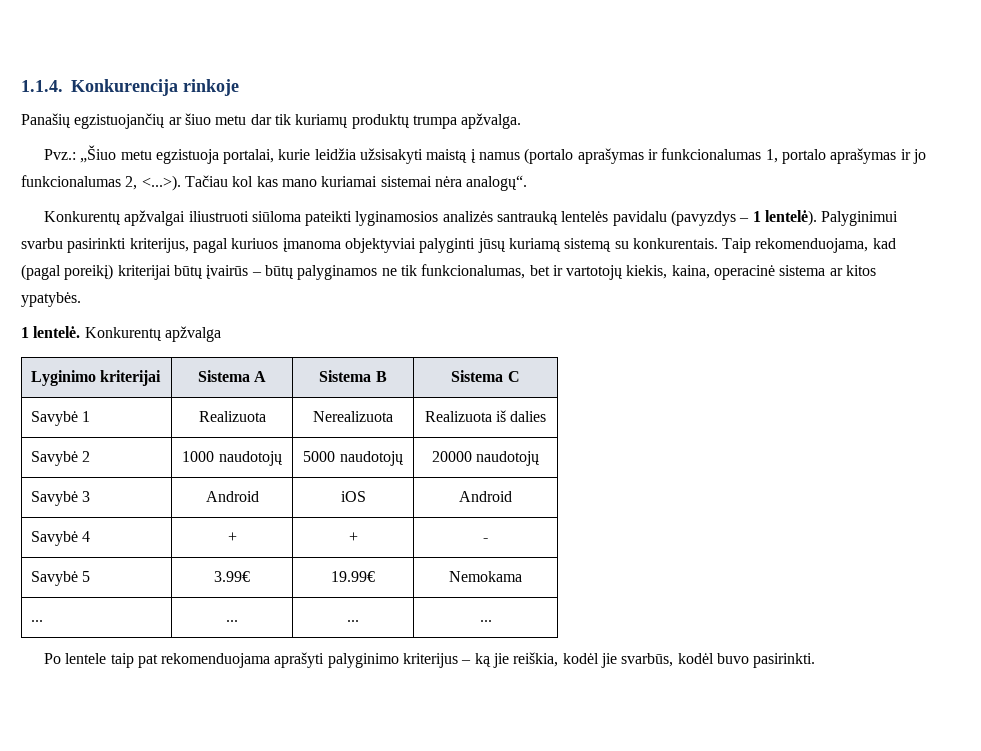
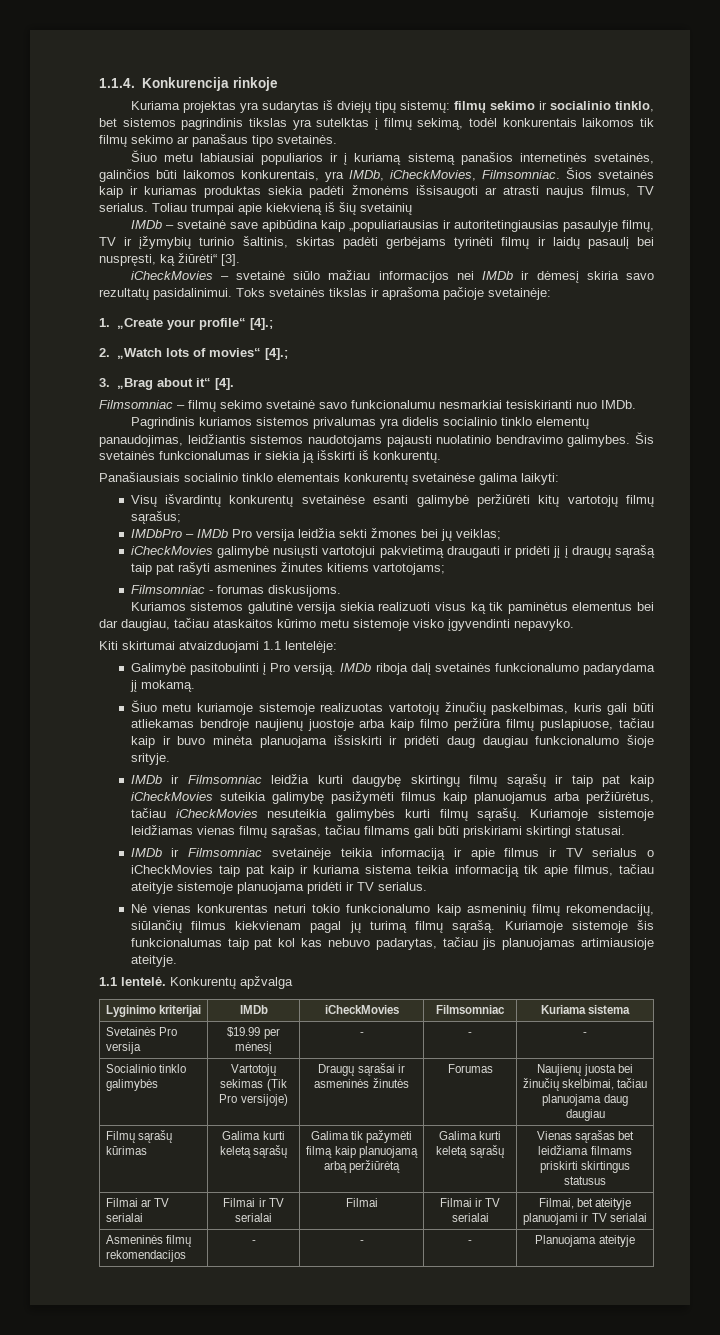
[21,113,522,129] [43,145,926,164] [21,175,528,191] [43,210,899,226] [21,238,896,253] [21,264,877,280] [21,292,81,307] [21,327,29,338] Panašių egzistuojančių ar šiuo metu dar tik kuriamų produktų trumpa apžvalga. // Pvz.: „Šiuo metu egzistuoja portalai, kurie leidžia užsisakyti maistą į namus (portalo aprašymas ir funkcionalumas 1, portalo aprašymas ir jo funkcionalumas 2, <...>). Tačiau kol kas mano kuriamai sistemai nėra analogų“. // Konkurentų apžvalgai iliustruoti siūloma pateikti lyginamosios analizės santrauką lentelės pavidalu (pavyzdys – 1 lentelė). Palyginimui svarbu pasirinkti kriterijus, pagal kuriuos įmanoma objektyviai palyginti jūsų kuriamą sistemą su konkurentais. Taip rekomenduojama, kad (pagal poreikį) kriterijai būtų įvairūs – būtų palyginamos ne tik funkcionalumas, bet ir vartotojų kiekis, kaina, operacinė sistema ar kitos ypatybės. // 1 -> [130,100,655,113] [99,118,655,130] [99,134,337,147] [130,150,655,165] [99,167,654,182] [99,185,654,198] [99,202,412,215] [130,220,654,232] [99,236,654,249] [99,253,240,266] [130,270,655,283] [99,287,551,300] [99,318,273,330] [99,348,288,360] [99,378,234,390] [99,400,636,412] [130,417,589,429] [99,432,654,447] [99,450,441,463] [99,472,559,485] [130,494,654,507] [130,511,181,524] [130,528,501,541] [130,545,655,558] [130,562,445,575] [130,585,341,597] [130,602,655,614] [99,618,574,631] [99,641,337,653] [130,663,656,675] [129,680,195,692] [130,700,655,715] [130,718,654,731] [130,735,655,748] [130,753,170,765] [130,774,655,787] [130,791,655,804] [130,808,655,821] [130,825,625,838] [130,848,654,860] [130,864,654,877] [130,882,427,894] [130,904,654,916] [130,920,654,933] [130,937,655,950] [130,955,177,967] [99,977,117,986] Kuriama projektas yra sudarytas iš dviejų tipų sistemų: filmų sekimo ir socialinio tinklo, bet sistemos pagrindinis tikslas yra sutelktas į filmų sekimą, todėl konkurentais laikomos tik filmų sekimo ar panašaus tipo svetainės. // Šiuo metu labiausiai populiarios ir į kuriamą sistemą panašios internetinės svetainės, galinčios būti laikomos konkurentais, yra IMDb, iCheckMovies, Filmsomniac. Šios svetainės kaip ir kuriamas produktas siekia padėti žmonėms išsisaugoti ar atrasti naujus filmus, TV serialus. Toliau trumpai apie kiekvieną iš šių svetainių // IMDb – svetainė save apibūdina kaip „populiariausias ir autoritetingiausias pasaulyje filmų, TV ir įžymybių turinio šaltinis, skirtas padėti gerbėjams tyrinėti filmų ir laidų pasaulį bei nuspręsti, ką žiūrėti“ [3]. // iCheckMovies – svetainė siūlo mažiau informacijos nei IMDb ir dėmesį skiria savo rezultatų pasidalinimui. Toks svetainės tikslas ir aprašoma pačioje svetainėje: // 1. „Create your profile“ [4].; // 2. „Watch lots of movies“ [4].; // 3. „Brag about it“ [4]. // Filmsomniac – filmų sekimo svetainė savo funkcionalumu nesmarkiai tesiskirianti nuo IMDb. // Pagrindinis kuriamos sistemos privalumas yra didelis socialinio tinklo elementų panaudojimas, leidžiantis sistemos naudotojams pajausti nuolatinio bendravimo galimybes. Šis svetainės funkcionalumas ir siekia ją išskirti iš konkurentų. // Panašiausiais socialinio tinklo elementais konkurentų svetainėse galima laikyti: // Visų išvardintų konkurentų svetainėse esanti galimybė peržiūrėti kitų vartotojų filmų sąrašus; // IMDbPro – IMDb Pro versija leidžia sekti žmones bei jų veiklas; // iCheckMovies galimybė nusiųsti vartotojui pakvietimą draugauti ir pridėti jį į draugų sąrašą taip pat rašyti asmenines žinutes kitiems vartotojams; // Filmsomniac - forumas diskusijoms. // Kuriamos sistemos galutinė versija siekia realizuoti visus ką tik paminėtus elementus bei dar daugiau, tačiau ataskaitos kūrimo metu sistemoje visko įgyvendinti nepavyko. // Kiti skirtumai atvaizduojami 1.1 lentelėje: // Galimybė pasitobulinti į Pro versiją. IMDb riboja dalį svetainės funkcionalumo padarydama jį mokamą. // Šiuo metu kuriamoje sistemoje realizuotas vartotojų žinučių paskelbimas, kuris gali būti atliekamas bendroje naujienų juostoje arba kaip filmo peržiūra filmų puslapiuose, tačiau kaip ir buvo minėta planuojama išsiskirti ir pridėti daug daugiau funkcionalumo šioje srityje. // IMDb ir Filmsomniac leidžia kurti daugybę skirtingų filmų sąrašų ir taip pat kaip iCheckMovies suteikia galimybę pasižymėti filmus kaip planuojamus arba peržiūrėtus, tačiau iCheckMovies nesuteikia galimybės kurti filmų sąrašų. Kuriamoje sistemoje leidžiamas vienas filmų sąrašas, tačiau filmams gali būti priskiriami skirtingi statusai. // IMDb ir Filmsomniac svetainėje teikia informaciją ir apie filmus ir TV serialus o iCheckMovies taip pat kaip ir kuriama sistema teikia informaciją tik apie filmus, tačiau ateityje sistemoje planuojama pridėti ir TV serialus. // Nė vienas konkurentas neturi tokio funkcionalumo kaip asmeninių filmų rekomendacijų, siūlančių filmus kiekvienam pagal jų turimą filmų sąrašą. Kuriamoje sistemoje šis funkcionalumas taip pat kol kas nebuvo padarytas, tačiau jis planuojamas artimiausioje ateityje. // 1.1
[197,370,267,382] [319,370,387,382] [451,370,520,382] [30,411,90,426] [198,411,266,422] [313,411,393,422] [424,410,547,422] [30,451,90,466] [182,451,283,466] [303,451,404,466] [431,451,541,466] [30,491,90,506] [205,491,259,502] [340,491,366,502] [459,491,512,502] [30,531,90,546] [227,532,237,542] [348,532,358,542] [483,538,488,542] [30,571,90,586] [214,571,250,582] [331,571,375,582] [449,571,522,582] [30,620,43,622] [226,620,238,622] [347,620,359,622] [479,620,492,622] [43,652,816,668] Sistema A | Sistema B | Sistema C // Savybė 1 | Realizuota | Nerealizuota | Realizuota iš dalies // Savybė 2 | 1000 naudotojų | 5000 naudotojų | 20000 naudotojų // Savybė 3 | Android | iOS | Android // Savybė 4 | + | + | - // Savybė 5 | 3.99€ | 19.99€ | Nemokama // ... | ... | ... | ... // Po lentele taip pat rekomenduojama aprašyti palyginimo kriterijus – ką jie reiškia, kodėl jie svarbūs, kodėl buvo pasirinkti. -> [239,1005,268,1014] [324,1005,399,1014] [436,1005,505,1014] [540,1005,631,1014] [105,1027,177,1036] [105,1042,141,1054] [227,1027,280,1039] [235,1042,272,1054] [359,1032,364,1036] [468,1032,472,1036] [583,1032,587,1036] [105,1064,186,1073] [105,1079,158,1091] [231,1064,276,1076] [220,1079,287,1091] [219,1094,288,1106] [318,1063,405,1076] [314,1078,409,1088] [447,1064,493,1073] [537,1064,633,1076] [522,1078,648,1091] [542,1094,628,1106] [565,1109,605,1121] [105,1130,172,1143] [105,1146,147,1155] [222,1131,285,1140] [219,1145,288,1158] [310,1130,413,1143] [306,1146,418,1158] [323,1160,401,1173] [438,1131,502,1140] [436,1145,504,1158] [536,1130,635,1143] [538,1145,632,1155] [539,1161,631,1173] [564,1176,606,1185] [105,1198,170,1207] [105,1213,143,1222] [223,1198,284,1207] [235,1213,272,1222] [345,1198,378,1207] [439,1198,501,1207] [451,1213,489,1222] [538,1198,632,1210] [523,1213,647,1225] [105,1235,191,1247] [105,1250,186,1262] [251,1240,256,1244] [359,1240,364,1244] [468,1240,472,1244] [535,1235,635,1247] IMDb | iCheckMovies | Filmsomniac | Kuriama sistema // Svetainės Pro versija | $19.99 per mėnesį | - | - | - // Socialinio tinklo galimybės | Vartotojų sekimas (Tik Pro versijoje) | Draugų sąrašai ir asmeninės žinutės | Forumas | Naujienų juosta bei žinučių skelbimai, tačiau planuojama daug daugiau // Filmų sąrašų kūrimas | Galima kurti keletą sąrašų | Galima tik pažymėti filmą kaip planuojamą arbą peržiūrėtą | Galima kurti keletą sąrašų | Vienas sąrašas bet leidžiama filmams priskirti skirtingus statusus // Filmai ar TV serialai | Filmai ir TV serialai | Filmai | Filmai ir TV serialai | Filmai, bet ateityje planuojami ir TV serialai // Asmeninės filmų rekomendacijos | - | - | - | Planuojama ateityje

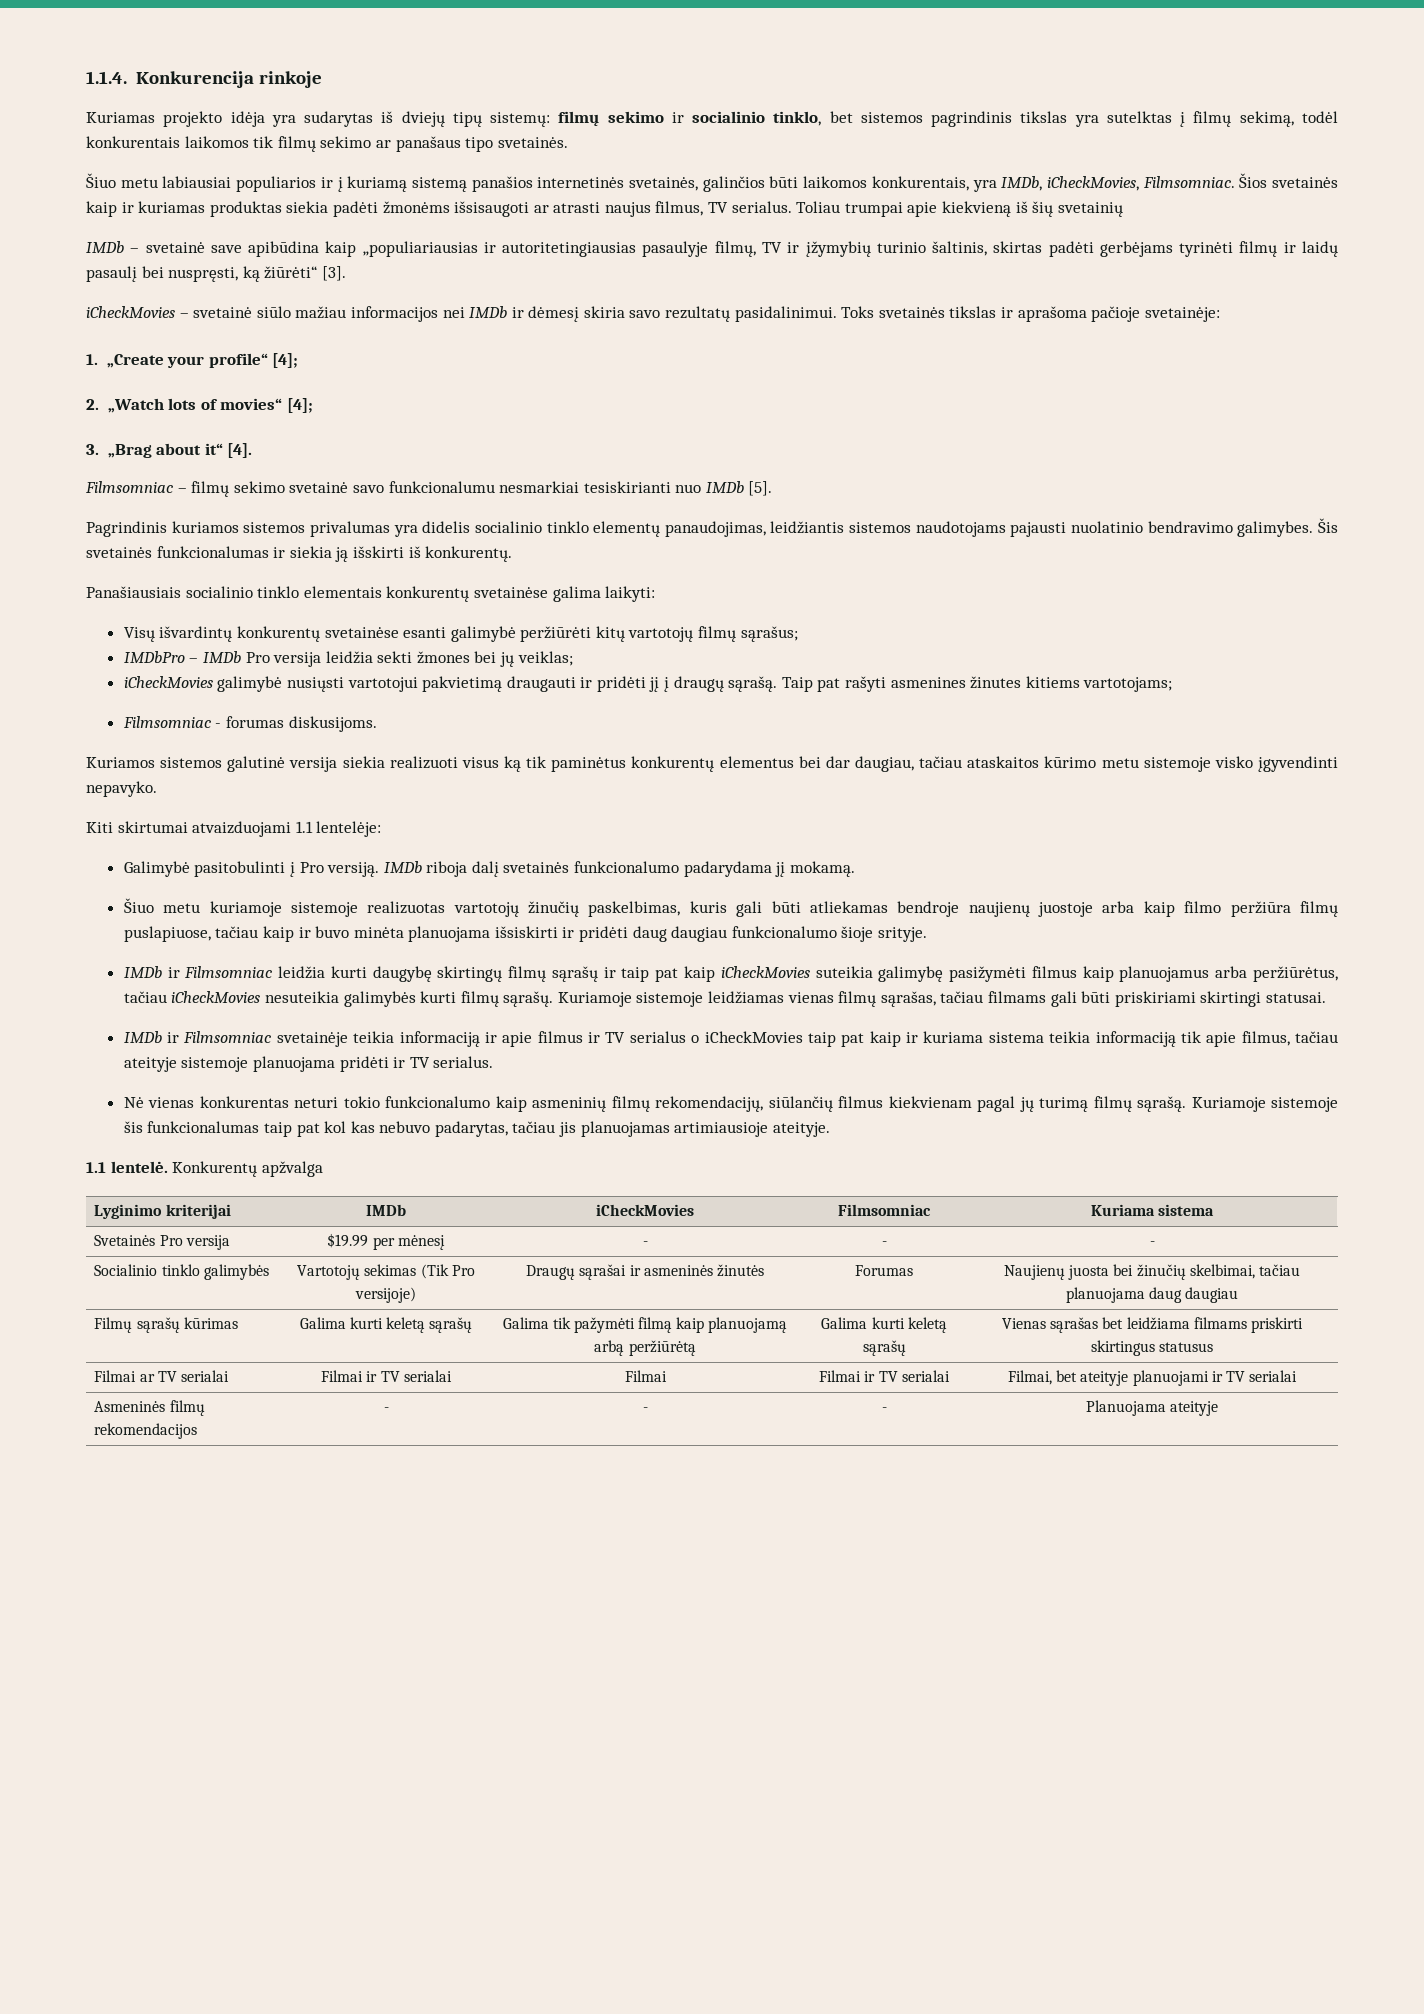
[130,101,236,113] Kuriama projektas -> [86,111,265,127] Kuriamas projekto idėja
[249,318,273,330] [4].; -> [272,353,299,368] [4];
[264,348,288,360] [4].; -> [286,398,313,413] [4];
[601,400,636,409] IMDb. -> [705,481,773,496] IMDb [5].
[615,545,655,558] [130,563,152,575] sąrašą taip -> [728,676,813,692] sąrašą. Taip
(568, 608) none -> [631,756,715,772] konkurentų

